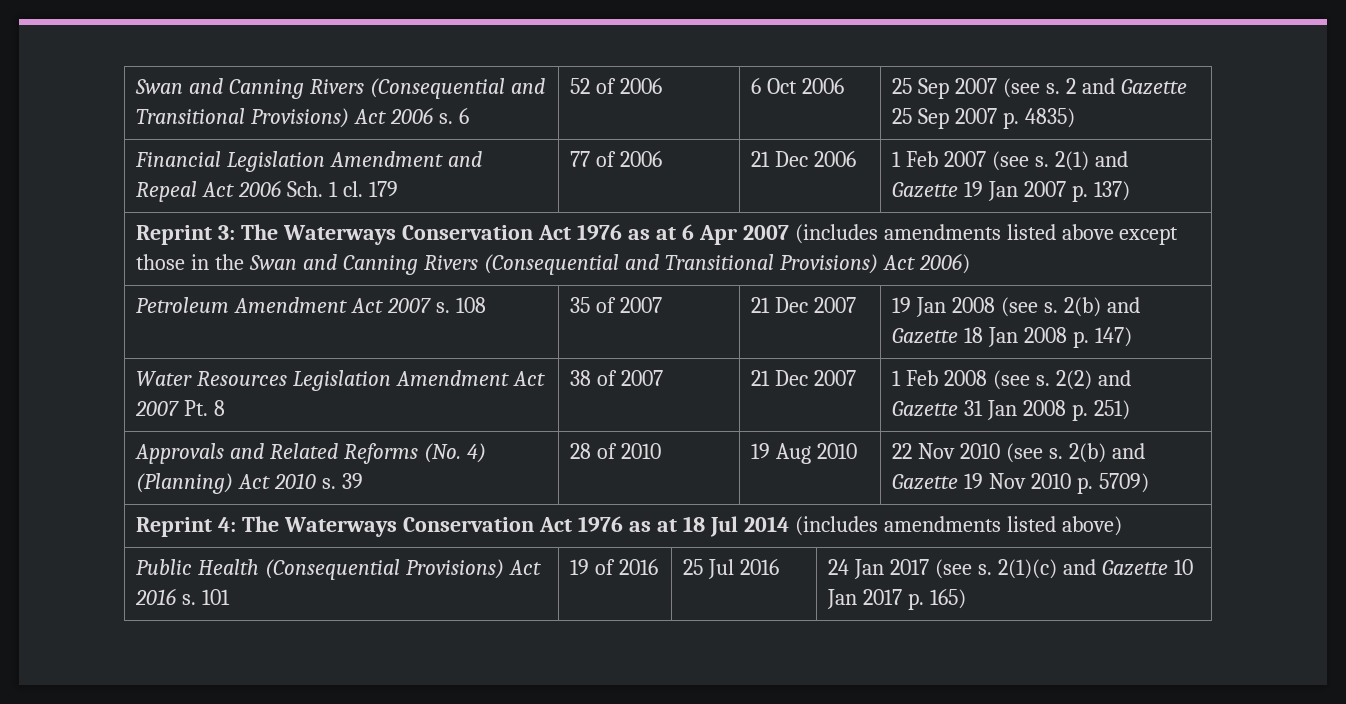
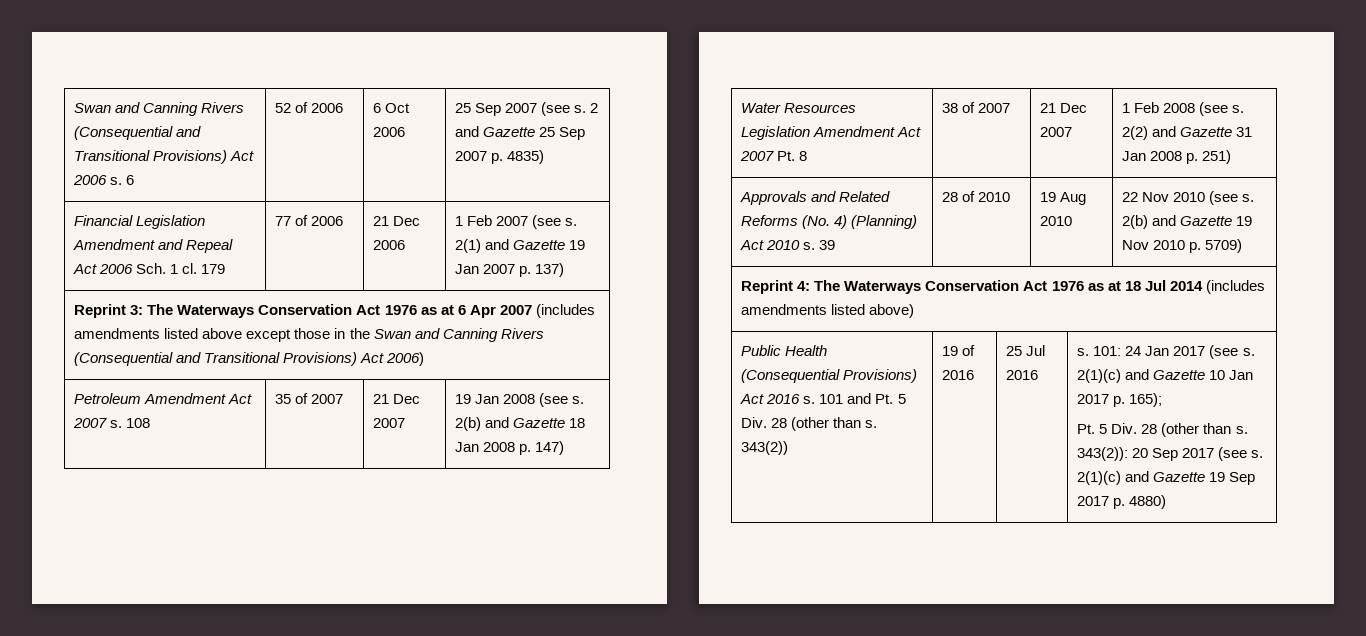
(231, 597) none -> [847,393,906,404] [741,417,878,431] [741,441,789,455] and Pt. 5 Div. 28 (other than s. 343(2))
(780, 567) none -> [1077,346,1122,356] s. 101:
[930,589,967,609] 165) -> [1129,393,1163,407] [1077,423,1248,437] [1077,447,1264,461] [1077,471,1256,485] [1077,495,1167,509] 165); // Pt. 5 Div. 28 (other than s. 343(2)): 20 Sep 2017 (see s. 2(1)(c) and Gazette 19 Sep 2017 p. 4880)

